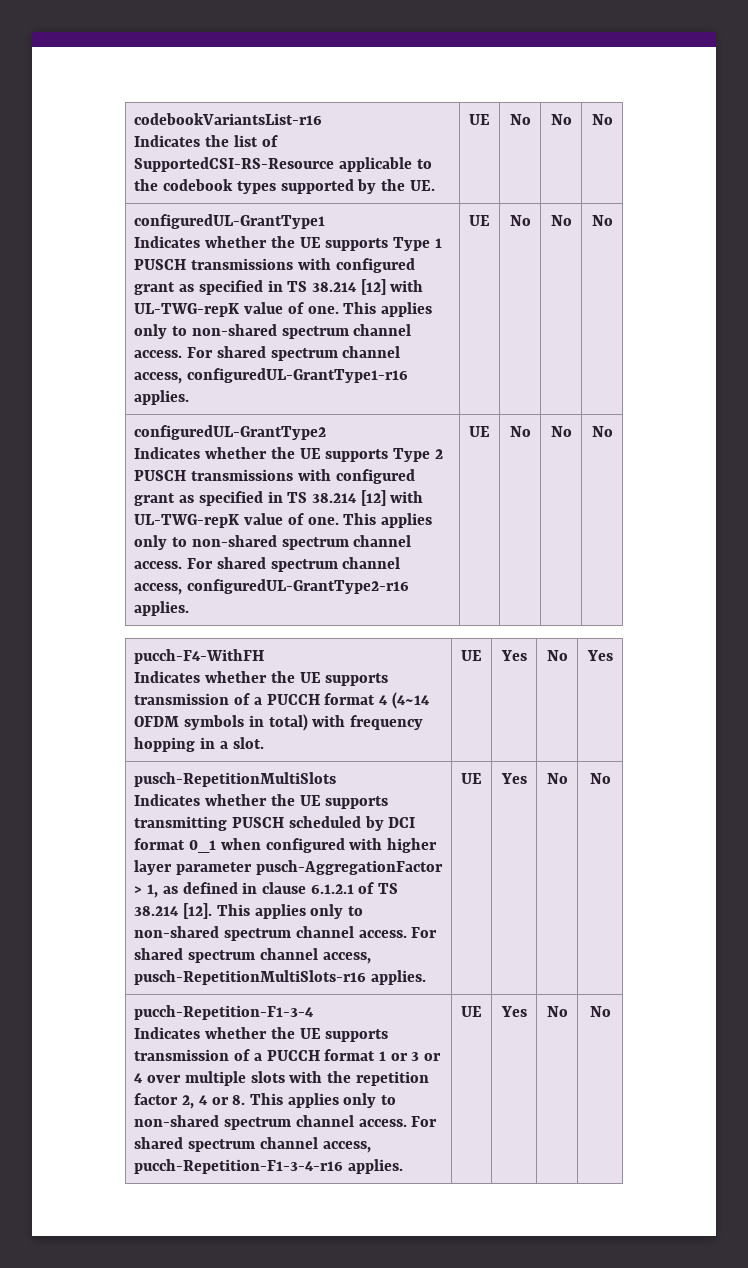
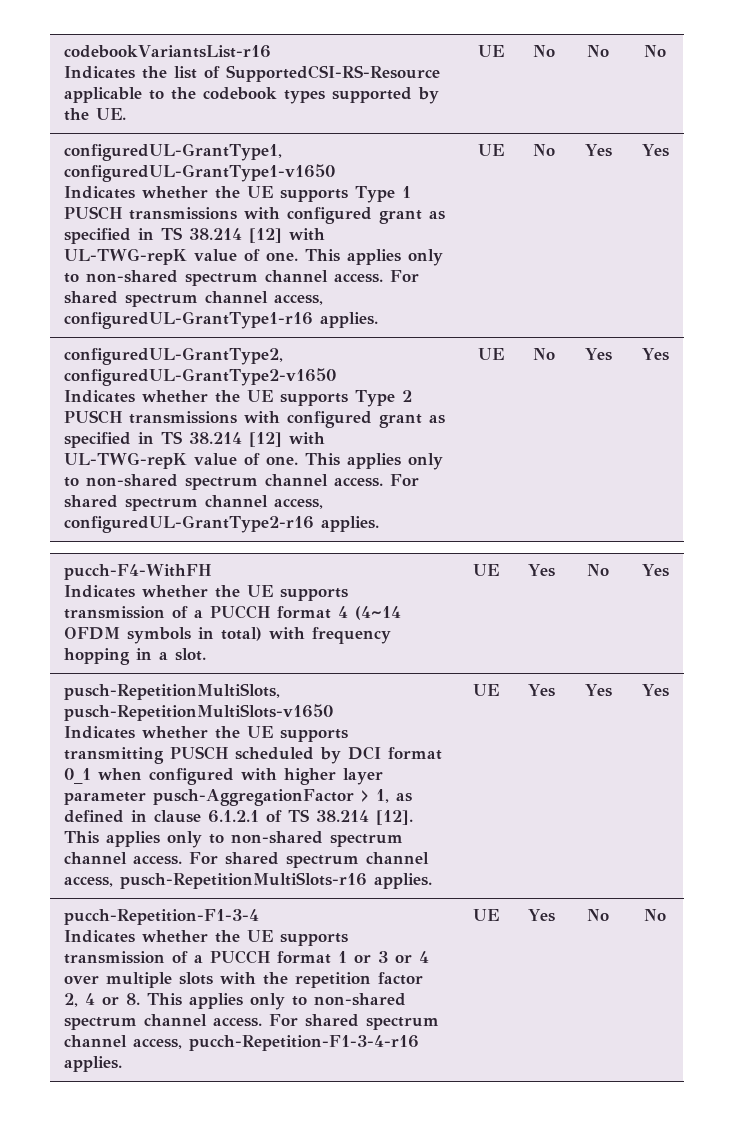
[134,214,326,229] configuredUL-GrantType1 -> [64,143,283,161] [64,164,336,182] configuredUL-GrantType1, configuredUL-GrantType1-v1650
[550,215,572,226] [591,215,613,226] [134,425,327,440] No | No // configuredUL-GrantType2 -> [584,144,612,157] [641,144,669,157] [64,347,284,365] [64,368,337,386] Yes | Yes // configuredUL-GrantType2, configuredUL-GrantType2-v1650
[550,426,572,437] [591,426,613,437] No | No -> [584,348,612,361] [641,348,669,361] Yes | Yes
[134,772,337,787] pusch-RepetitionMultiSlots -> [64,683,281,700] [64,704,334,721] pusch-RepetitionMultiSlots, pusch-RepetitionMultiSlots-v1650
[546,773,568,784] [589,773,611,784] No | No -> [584,684,612,697] [641,684,669,697] Yes | Yes

